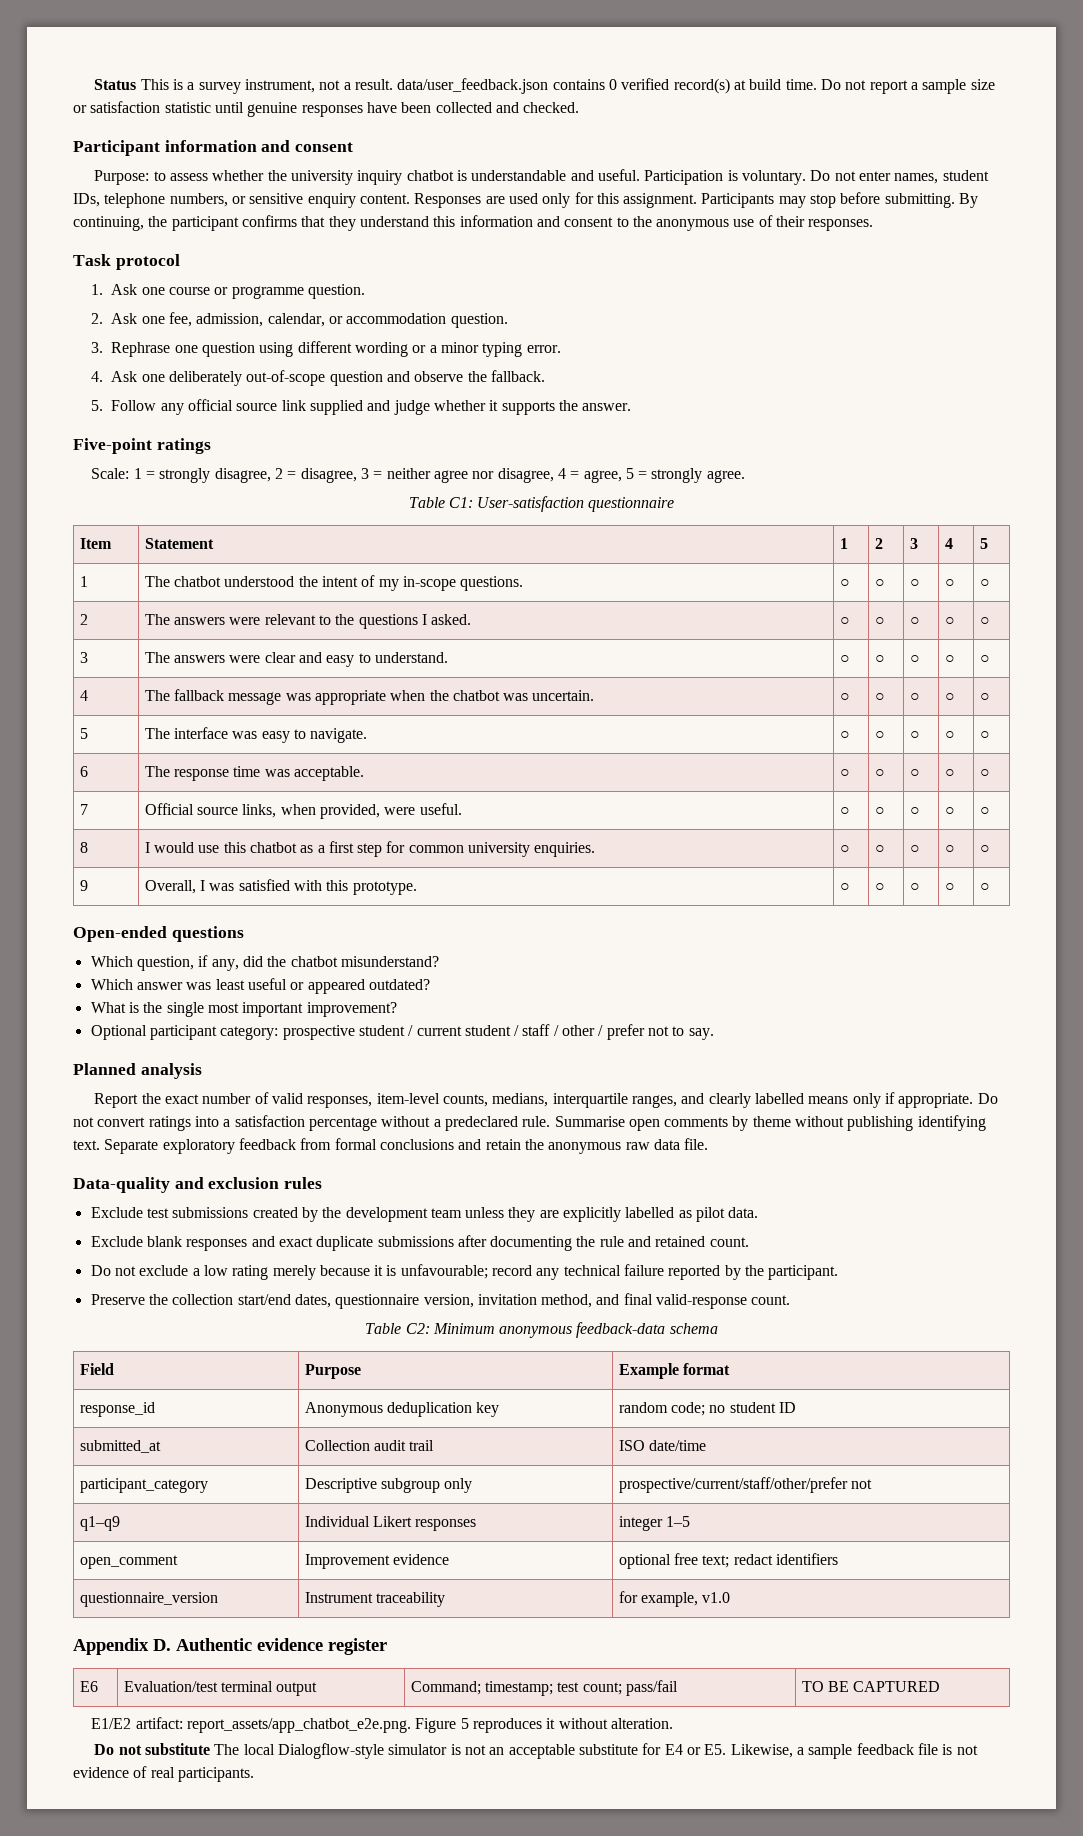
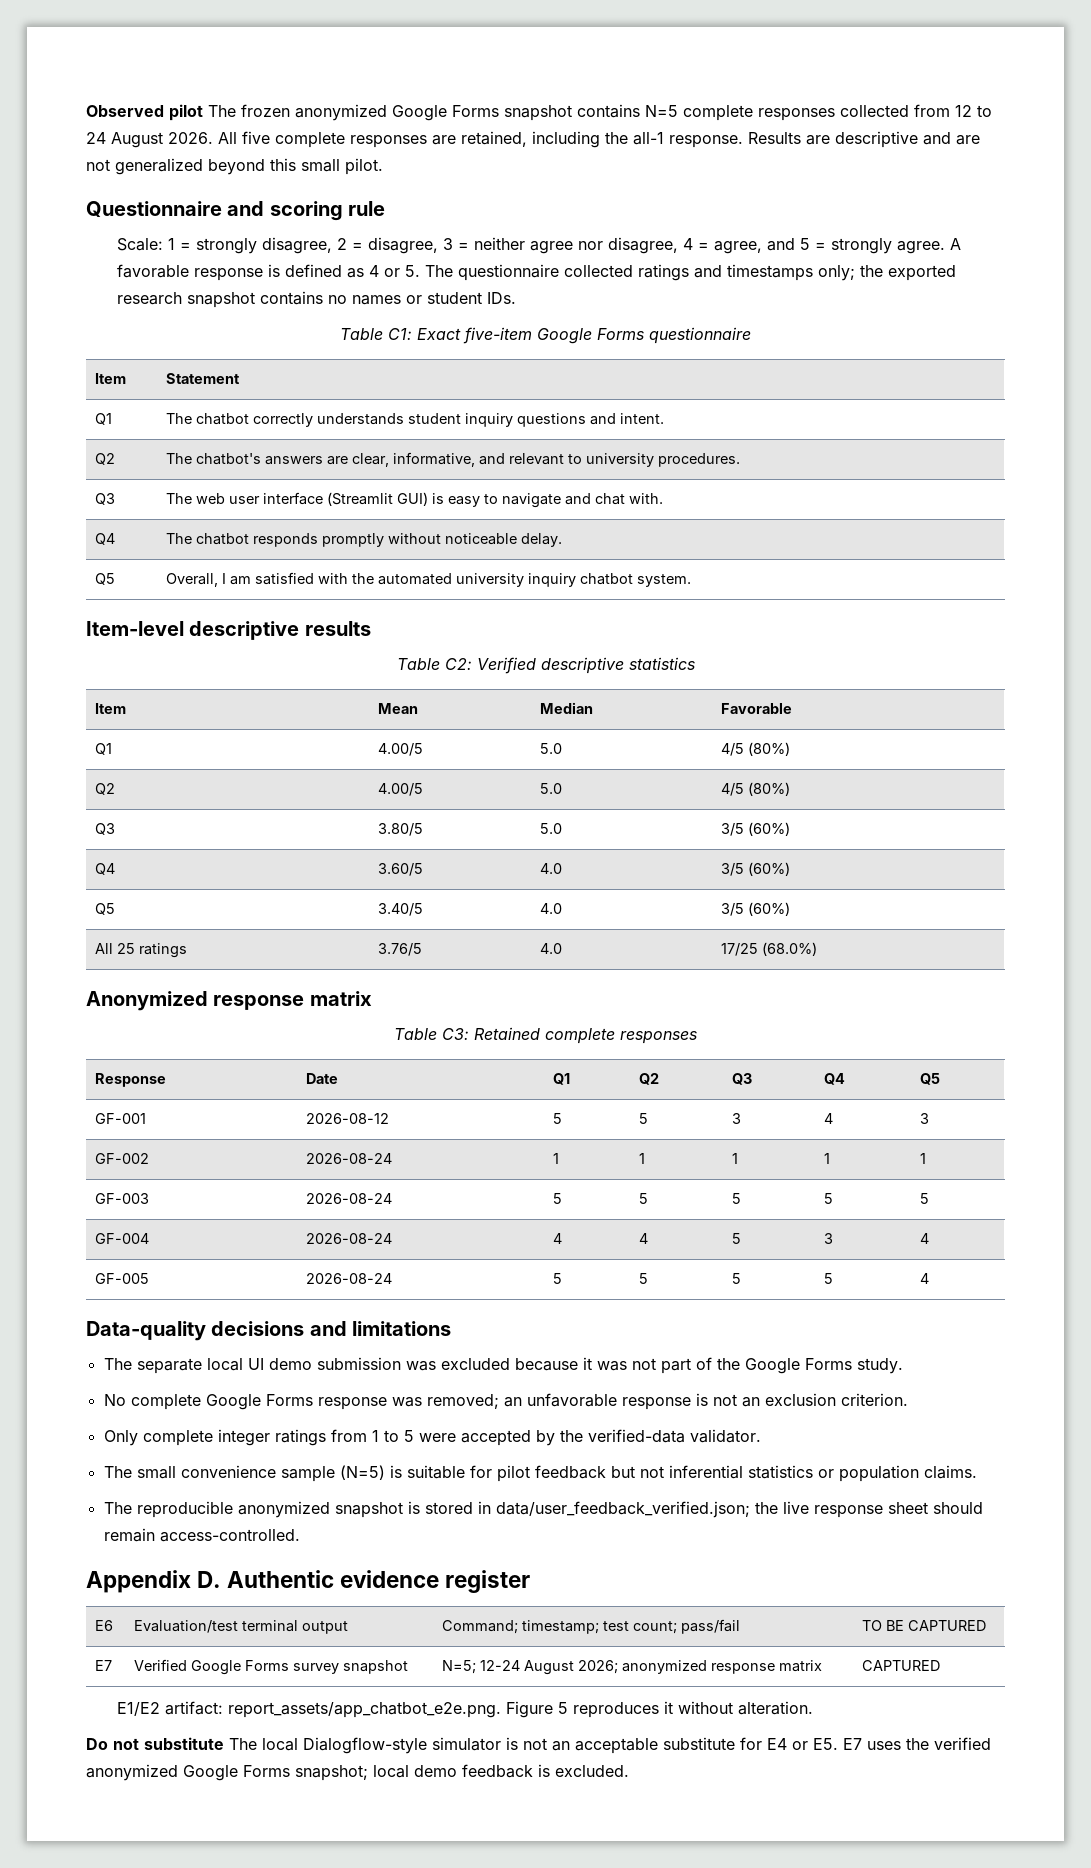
[94,78,995,94] [73,101,580,117] [73,140,354,156] [94,169,989,185] [73,192,979,208] [73,215,874,231] [73,254,180,270] [91,284,366,299] [91,312,508,328] [91,341,561,357] [91,370,545,386] [91,399,632,415] [73,438,211,454] Status This is a survey instrument, not a result. data/user_feedback.json contains 0 verified record(s) at build time. Do not report a sample size or satisfaction statistic until genuine responses have been collected and checked. // Participant information and consent // Purpose: to assess whether the university inquiry chatbot is understandable and useful. Participation is voluntary. Do not enter names, student IDs, telephone numbers, or sensitive enquiry content. Responses are used only for this assignment. Participants may stop before submitting. By continuing, the participant confirms that they understand this information and consent to the anonymous use of their responses. // Task protocol // 1. Ask one course or programme question. // 2. Ask one fee, admission, calendar, or accommodation question. // 3. Rephrase one question using different wording or a minor typing error. // 4. Ask one deliberately out-of-scope question and observe the fallback. // 5. Follow any official source link supplied and judge whether it supports the answer. // Five-point ratings -> [86,104,992,121] [86,131,980,148] [86,158,383,175] [86,201,386,221] Observed pilot The frozen anonymized Google Forms snapshot contains N=5 complete responses collected from 12 to 24 August 2026. All five complete responses are retained, including the all-1 response. Results are descriptive and are not generalized beyond this small pilot. // Questionnaire and scoring rule
(622, 476) none -> [767,238,796,251] and
[408,496,675,512] [79,538,112,549] [144,538,214,549] [839,538,848,549] [874,538,883,549] [909,538,918,549] [944,538,953,549] [979,538,988,549] [79,576,88,587] [144,575,524,591] [839,579,850,587] [874,579,885,587] [909,579,920,587] [944,579,955,587] [979,579,990,587] [79,614,88,625] [144,614,472,629] [839,617,850,625] [874,617,885,625] [909,617,920,625] [944,617,955,625] [979,617,990,625] [79,652,88,663] [144,652,448,667] [839,655,850,663] [874,655,885,663] [909,655,920,663] [944,655,955,663] [979,655,990,663] [79,690,88,701] [144,689,595,705] [839,693,850,701] [874,693,885,701] [909,693,920,701] [944,693,955,701] [979,693,990,701] [79,728,88,739] [144,727,368,743] [839,731,850,739] [874,731,885,739] [909,731,920,739] [944,731,955,739] [979,731,990,739] [79,766,88,777] [144,766,364,781] [839,769,850,777] [874,769,885,777] [909,769,920,777] [944,769,955,777] [979,769,990,777] [79,804,88,815] [144,803,462,819] [839,807,850,815] [874,807,885,815] [909,807,920,815] [944,807,955,815] [979,807,990,815] [79,842,88,853] [144,841,596,857] [839,845,850,853] [874,845,885,853] [909,845,920,853] [944,845,955,853] [979,845,990,853] [79,880,88,891] [144,879,417,895] [839,883,850,891] [874,883,885,891] [909,883,920,891] [944,883,955,891] [979,883,990,891] [73,926,244,942] [90,955,439,971] [90,978,430,994] [90,1002,397,1017] [90,1024,714,1040] [73,1063,202,1079] [94,1092,998,1108] [73,1115,986,1131] [73,1138,709,1154] [73,1177,323,1193] [90,1207,759,1222] [90,1235,749,1251] [90,1264,839,1280] [90,1293,791,1309] [365,1322,718,1338] [79,1363,114,1375] [304,1364,361,1379] [618,1363,730,1379] [79,1402,155,1417] [304,1402,500,1417] [618,1402,796,1416] [79,1440,161,1453] [304,1440,435,1451] [618,1440,706,1451] [79,1478,208,1493] [304,1478,473,1493] [618,1477,872,1493] [79,1516,120,1531] [304,1516,477,1531] [618,1516,690,1531] [79,1555,178,1569] [304,1554,449,1569] [618,1553,838,1569] [79,1592,218,1607] [304,1592,445,1607] [618,1591,731,1607] // Table C1: User-satisfaction questionnaire // Item | Statement | 1 | 2 | 3 | 4 | 5 // 1 | The chatbot understood the intent of my in-scope questions. | ○ | ○ | ○ | ○ | ○ // 2 | The answers were relevant to the questions I asked. | ○ | ○ | ○ | ○ | ○ // 3 | The answers were clear and easy to understand. | ○ | ○ | ○ | ○ | ○ // 4 | The fallback message was appropriate when the chatbot was uncertain. | ○ | ○ | ○ | ○ | ○ // 5 | The interface was easy to navigate. | ○ | ○ | ○ | ○ | ○ // 6 | The response time was acceptable. | ○ | ○ | ○ | ○ | ○ // 7 | Official source links, when provided, were useful. | ○ | ○ | ○ | ○ | ○ // 8 | I would use this chatbot as a first step for common university enquiries. | ○ | ○ | ○ | ○ | ○ // 9 | Overall, I was satisfied with this prototype. | ○ | ○ | ○ | ○ | ○ // Open-ended questions // Which question, if any, did the chatbot misunderstand? // Which answer was least useful or appeared outdated? // What is the single most important improvement? // Optional participant category: prospective student / current student / staff / other / prefer not to say. // Planned analysis // Report the exact number of valid responses, item-level counts, medians, interquartile ranges, and clearly labelled means only if appropriate. Do not convert ratings into a satisfaction percentage without a predeclared rule. Summarise open comments by theme without publishing identifying text. Separate exploratory feedback from formal conclusions and retain the anonymous raw data file. // Data-quality and exclusion rules // Exclude test submissions created by the development team unless they are explicitly labelled as pilot data. // Exclude blank responses and exact duplicate submissions after documenting the rule and retained count. // Do not exclude a low rating merely because it is unfavourable; record any technical failure reported by the participant. // Preserve the collection start/end dates, questionnaire version, invitation method, and final valid-response count. // Table C2: Minimum anonymous feedback-data schema // Field | Purpose | Example format // response_id | Anonymous deduplication key | random code; no student ID // submitted_at | Collection audit trail | ISO date/time // participant_category | Descriptive subgroup only | prospective/current/staff/other/prefer not // q1–q9 | Individual Likert responses | integer 1–5 // open_comment | Improvement evidence | optional free text; redact identifiers // questionnaire_version | Instrument traceability | for example, v1.0 -> [950,238,962,250] [117,264,957,281] [117,291,517,308] [340,327,751,344] [95,373,127,384] [166,373,241,384] [95,413,113,425] [166,413,665,427] [95,453,116,465] [166,452,741,467] [95,493,116,505] [166,492,664,508] [95,533,116,545] [166,533,563,547] [95,573,116,585] [166,572,692,587] [86,621,371,640] [396,657,695,674] [95,703,127,714] [378,703,419,714] [540,702,594,714] [721,703,793,714] [95,743,113,755] [378,743,424,756] [540,743,563,754] [721,742,791,756] [95,783,116,795] [378,783,424,796] [540,783,563,794] [721,782,791,796] [95,823,116,835] [378,823,424,836] [540,823,563,834] [721,822,791,836] [95,863,116,875] [378,863,424,876] [540,863,563,874] [721,862,791,876] [95,903,116,915] [378,903,424,916] [540,903,563,914] [721,902,791,916] [95,943,188,958] [378,943,423,956] [540,943,563,954] [721,942,818,956] [86,991,372,1011] [394,1027,697,1044] [95,1073,167,1087] [306,1073,339,1084] [553,1073,571,1085] [639,1073,660,1085] [732,1073,753,1085] [824,1073,846,1085] [920,1073,941,1085] [95,1113,147,1124] [306,1113,390,1124] [553,1113,563,1124] [639,1113,649,1124] [732,1113,742,1124] [824,1113,834,1124] [920,1113,930,1124] [95,1153,150,1164] [306,1153,393,1164] [553,1153,560,1164] [639,1153,646,1164] [732,1153,739,1164] [824,1153,831,1164] [920,1153,927,1164] [95,1193,150,1204] [306,1193,393,1204] [553,1193,563,1204] [639,1193,649,1204] [732,1193,742,1204] [824,1193,834,1204] [920,1193,930,1204] [95,1233,150,1244] [306,1233,393,1244] [553,1233,563,1244] [639,1233,649,1244] [732,1233,742,1244] [824,1233,834,1244] [920,1233,930,1244] [95,1273,150,1284] [306,1273,393,1284] [553,1273,563,1284] [639,1273,649,1284] [732,1273,742,1284] [824,1273,834,1284] [920,1273,930,1284] [86,1321,452,1341] [103,1357,903,1374] [103,1393,908,1410] [103,1429,761,1446] [103,1465,977,1482] [103,1501,983,1518] [103,1528,300,1542] A favorable response is defined as 4 or 5. The questionnaire collected ratings and timestamps only; the exported research snapshot contains no names or student IDs. // Table C1: Exact five-item Google Forms questionnaire // Item | Statement // Q1 | The chatbot correctly understands student inquiry questions and intent. // Q2 | The chatbot's answers are clear, informative, and relevant to university procedures. // Q3 | The web user interface (Streamlit GUI) is easy to navigate and chat with. // Q4 | The chatbot responds promptly without noticeable delay. // Q5 | Overall, I am satisfied with the automated university inquiry chatbot system. // Item-level descriptive results // Table C2: Verified descriptive statistics // Item | Mean | Median | Favorable // Q1 | 4.00/5 | 5.0 | 4/5 (80%) // Q2 | 4.00/5 | 5.0 | 4/5 (80%) // Q3 | 3.80/5 | 5.0 | 3/5 (60%) // Q4 | 3.60/5 | 4.0 | 3/5 (60%) // Q5 | 3.40/5 | 4.0 | 3/5 (60%) // All 25 ratings | 3.76/5 | 4.0 | 17/25 (68.0%) // Anonymized response matrix // Table C3: Retained complete responses // Response | Date | Q1 | Q2 | Q3 | Q4 | Q5 // GF-001 | 2026-08-12 | 5 | 5 | 3 | 4 | 3 // GF-002 | 2026-08-24 | 1 | 1 | 1 | 1 | 1 // GF-003 | 2026-08-24 | 5 | 5 | 5 | 5 | 5 // GF-004 | 2026-08-24 | 4 | 4 | 5 | 3 | 4 // GF-005 | 2026-08-24 | 5 | 5 | 5 | 5 | 4 // Data-quality decisions and limitations // The separate local UI demo submission was excluded because it was not part of the Google Forms study. // No complete Google Forms response was removed; an unfavorable response is not an exclusion criterion. // Only complete integer ratings from 1 to 5 were accepted by the verified-data validator. // The small convenience sample (N=5) is suitable for pilot feedback but not inferential statistics or population claims. // The reproducible anonymized snapshot is stored in data/user_feedback_verified.json; the live response sheet should remain access-controlled.
(941, 1686) none -> [95,1660,113,1671] [134,1659,409,1675] [442,1660,823,1675] [862,1660,941,1671] // E7 | Verified Google Forms survey snapshot | N=5; 12-24 August 2026; anonymized response matrix | CAPTURED
[730,1743,978,1759] [73,1766,254,1782] Likewise, a sample feedback file is not evidence of real participants. -> [843,1737,991,1750] [86,1764,629,1781] E7 uses the verified anonymized Google Forms snapshot; local demo feedback is excluded.

